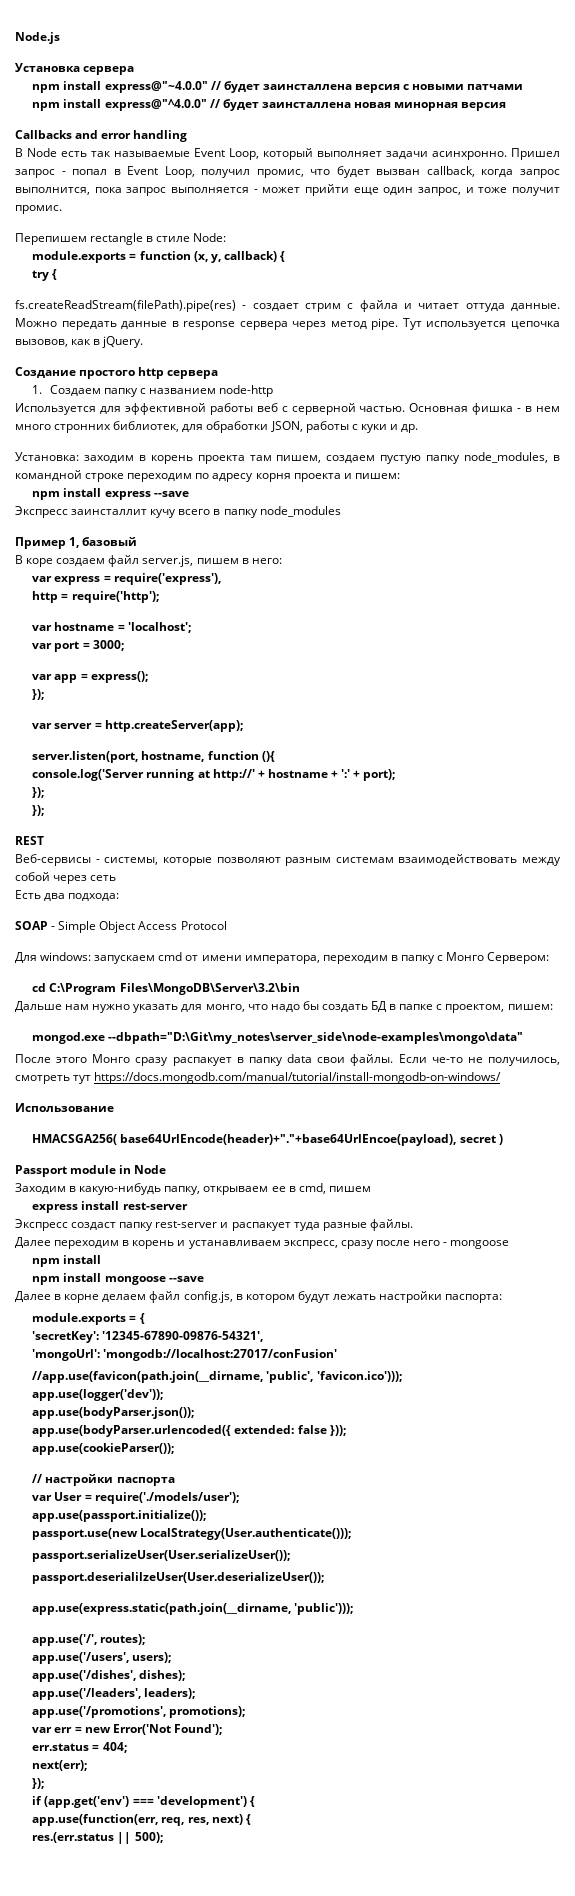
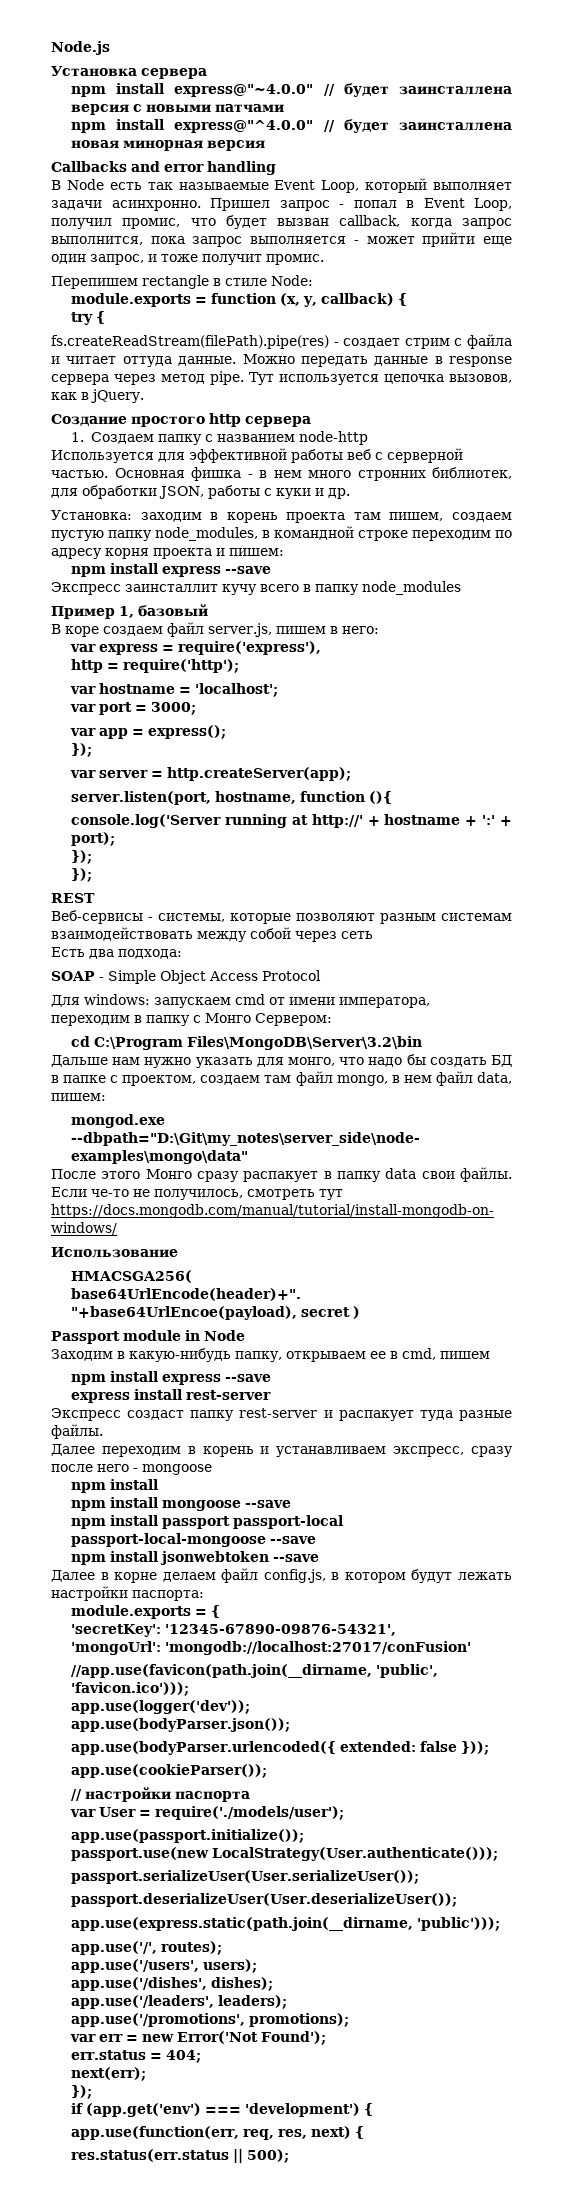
(505, 1008) none -> [200,1071,512,1086] создаем там файл mongo, в нем файл data,
(371, 1189) none -> [71,1371,272,1385] // npm install express --save
(204, 1279) none -> [71,1515,344,1529] [71,1533,317,1547] [71,1551,320,1565] // npm install passport passport-local passport-local-mongoose --save // npm install jsonwebtoken --save
[32,1572,325,1584] passport.deserialilzeUser(User.deserializeUser()); -> [71,1893,458,1907] passport.deserializeUser(User.deserializeUser());
[32,1832,115,1843] res.(err.status -> [71,2149,230,2162] res.status(err.status

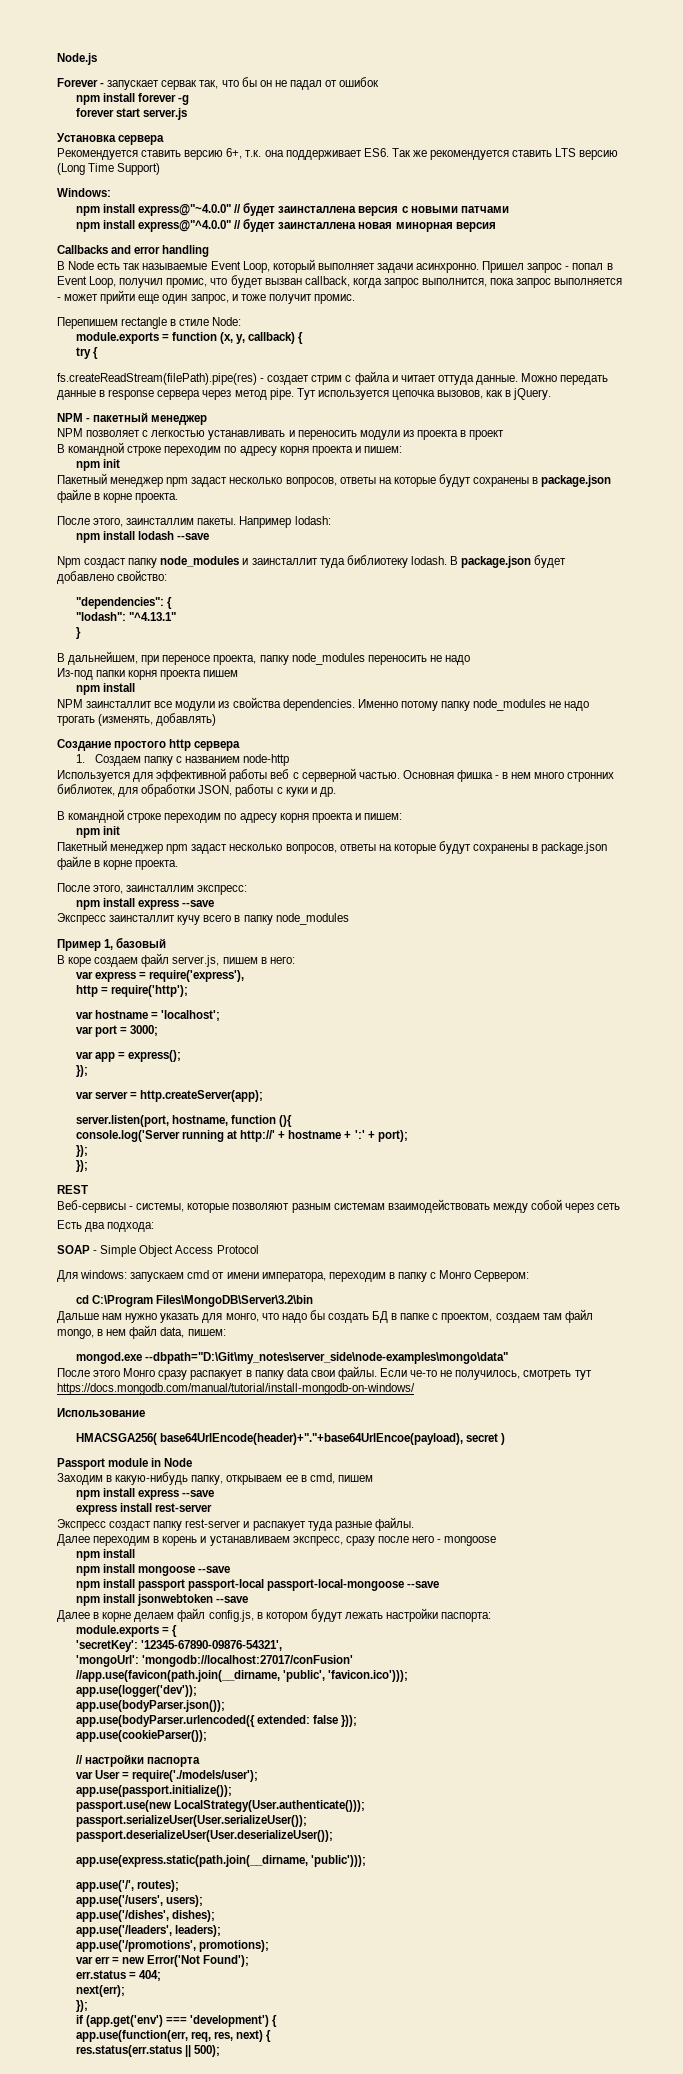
[51,66,207,79] Установка сервера -> [57,77,380,90] [75,93,190,105] [75,108,187,120] [57,133,165,145] [57,148,619,160] [57,163,161,175] [57,188,111,197] Forever - запускает сервак так, что бы он не падал от ошибок // npm install forever -g // forever start server.js // Установка сервера // Рекомендуется ставить версию 6+, т.к. она поддерживает ES6. Так же рекомендуется ставить LTS версию (Long Time Support) // Windows:
(144, 396) none -> [57,412,208,425] [57,428,505,440] [57,442,402,456] [75,459,120,471] [57,473,612,487] [57,489,179,503] [57,516,331,528] [75,531,210,543] [57,555,567,568] [57,570,168,584] [75,597,172,609] [75,612,176,621] [75,627,81,639] [57,651,470,665] [57,668,239,680] [75,683,135,695] [57,697,590,711] [57,713,217,726] // NPM - пакетный менеджер // NPM позволяет с легкостью устанавливать и переносить модули из проекта в проект // В командной строке переходим по адресу корня проекта и пишем: // npm init // Пакетный менеджер npm задаст несколько вопросов, ответы на которые будут сохранены в package.json файле в корне проекта. // После этого, заинсталлим пакеты. Например lodash: // npm install lodash --save // Npm создаст папку node_modules и заинсталлит туда библиотеку lodash. В package.json будет добавлено свойство: // "dependencies": { // "lodash": "^4.13.1" // } // В дальнейшем, при переносе проекта, папку node_modules переносить не надо // Из-под папки корня проекта пишем // npm install // NPM заинсталлит все модули из свойства dependencies. Именно потому папку node_modules не надо трогать (изменять, добавлять)
[51,510,512,523] [51,526,512,541] [51,548,284,559] Установка: заходим в корень проекта там пишем, создаем пустую папку node_modules, в командной строке переходим по адресу корня проекта и пишем: -> [57,809,402,823] [75,826,120,838] [57,840,608,854] [57,856,179,870] [57,883,248,895] В командной строке переходим по адресу корня проекта и пишем: // npm init // Пакетный менеджер npm задаст несколько вопросов, ответы на которые будут сохранены в package.json файле в корне проекта. // После этого, заинсталлим экспресс:

